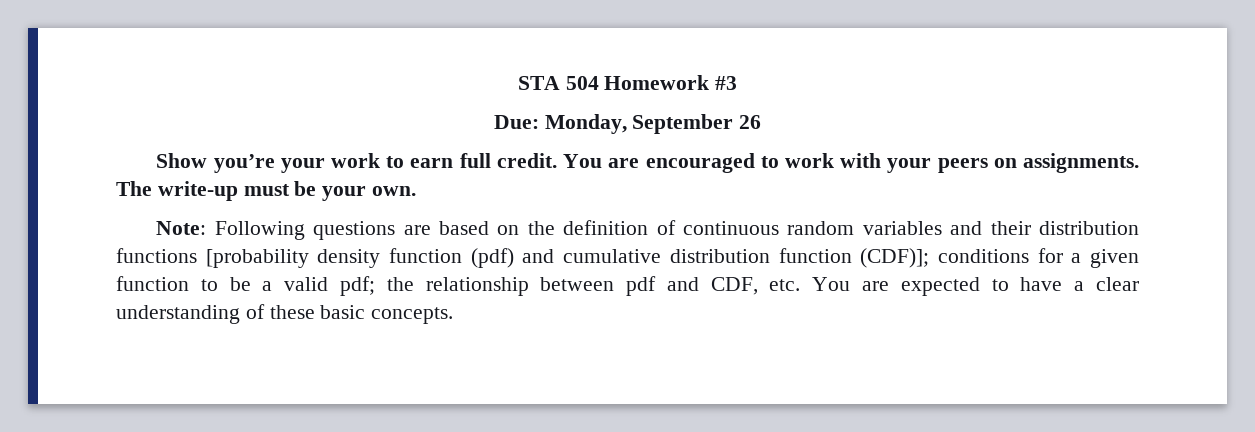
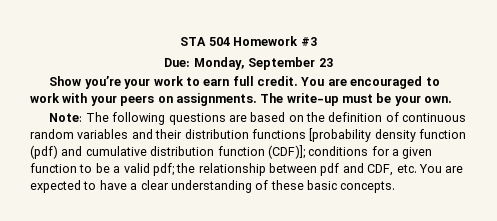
[739,115,762,129] 26 -> [318,58,333,67] 23
[214,221,305,240] Following -> [85,112,166,125] The following

